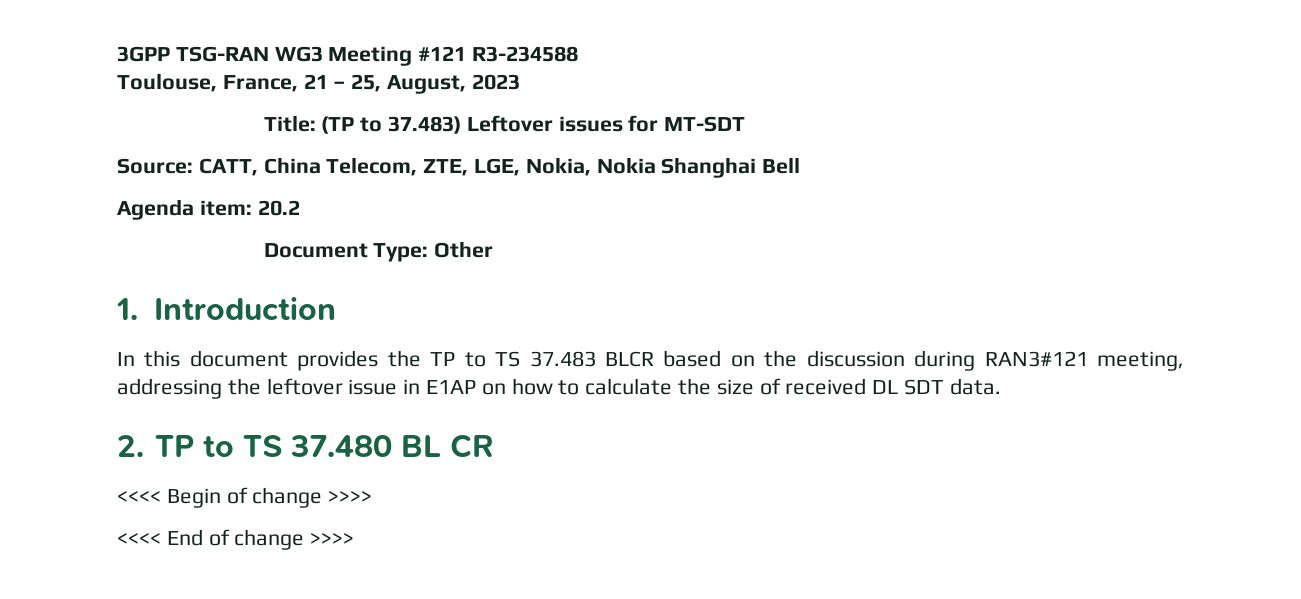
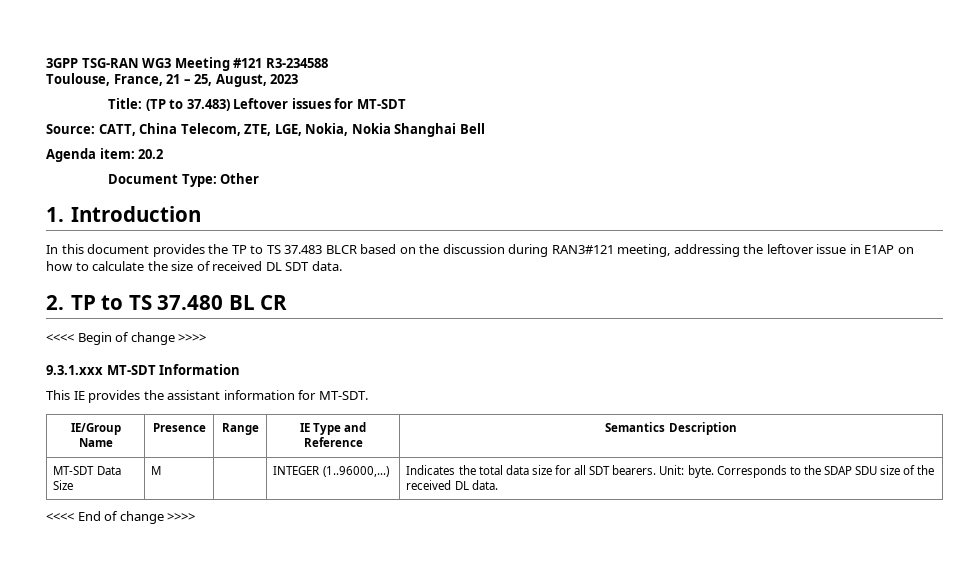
(373, 496) none -> [46,364,241,375] [46,390,368,403] [70,423,121,435] [78,438,113,447] [152,423,206,432] [221,423,259,435] [299,422,367,435] [303,437,363,447] [605,422,737,435] [53,466,121,475] [53,480,74,490] [151,466,162,475] [273,466,389,477] [406,465,935,478] [406,480,498,490] // 9.3.1.xxx MT-SDT Information // This IE provides the assistant information for MT-SDT. // IE/Group Name | Presence | Range | IE Type and Reference | Semantics Description // MT-SDT Data Size | M | | INTEGER (1..96000,…) | Indicates the total data size for all SDT bearers. Unit: byte. Corresponds to the SDAP SDU size of the received DL data.

